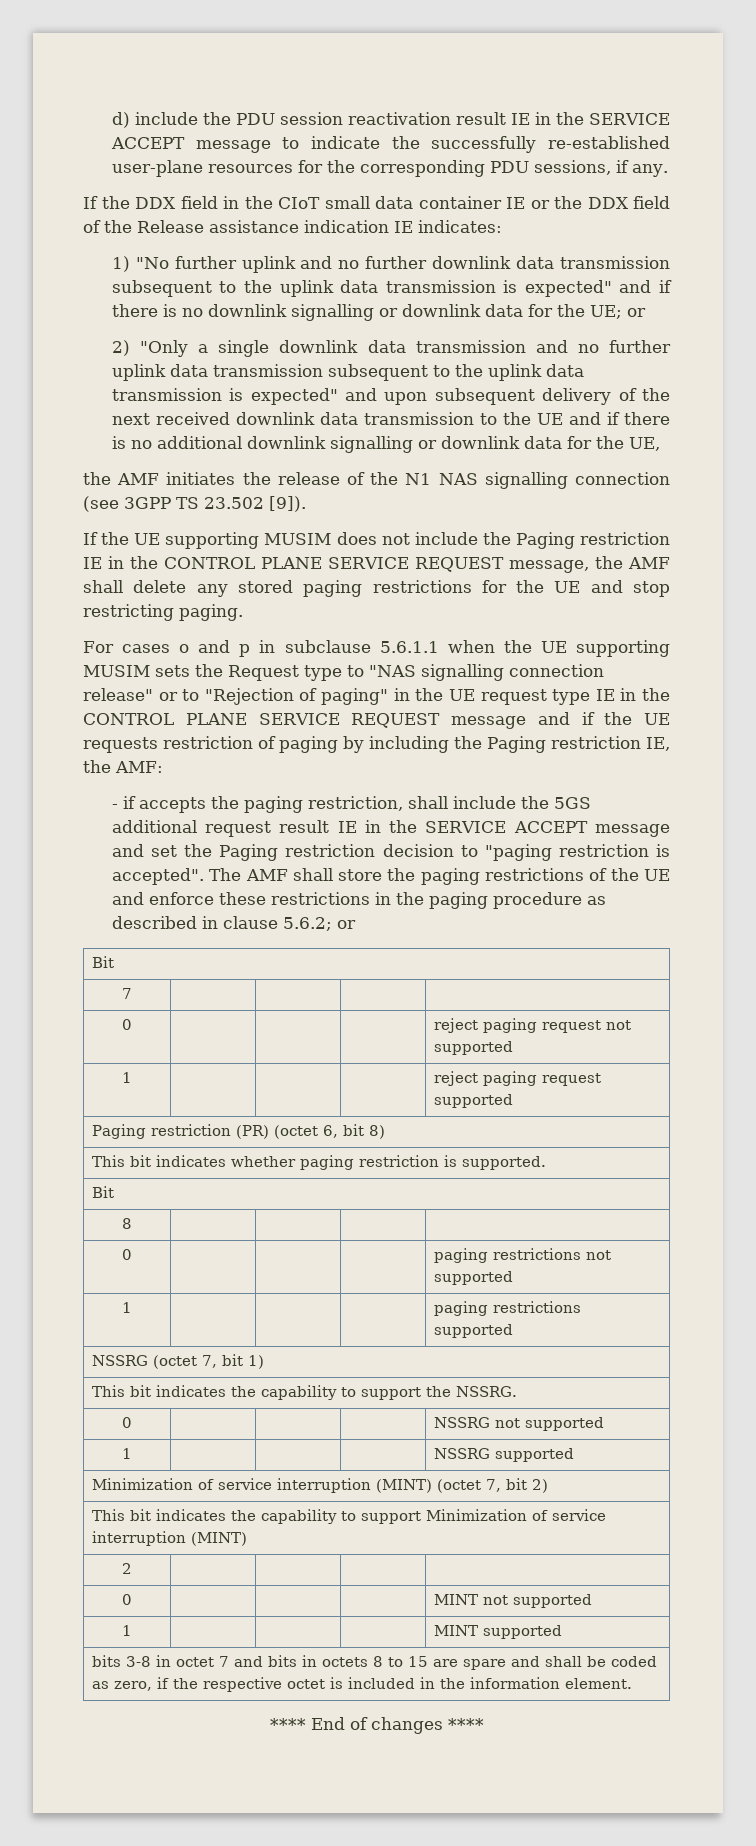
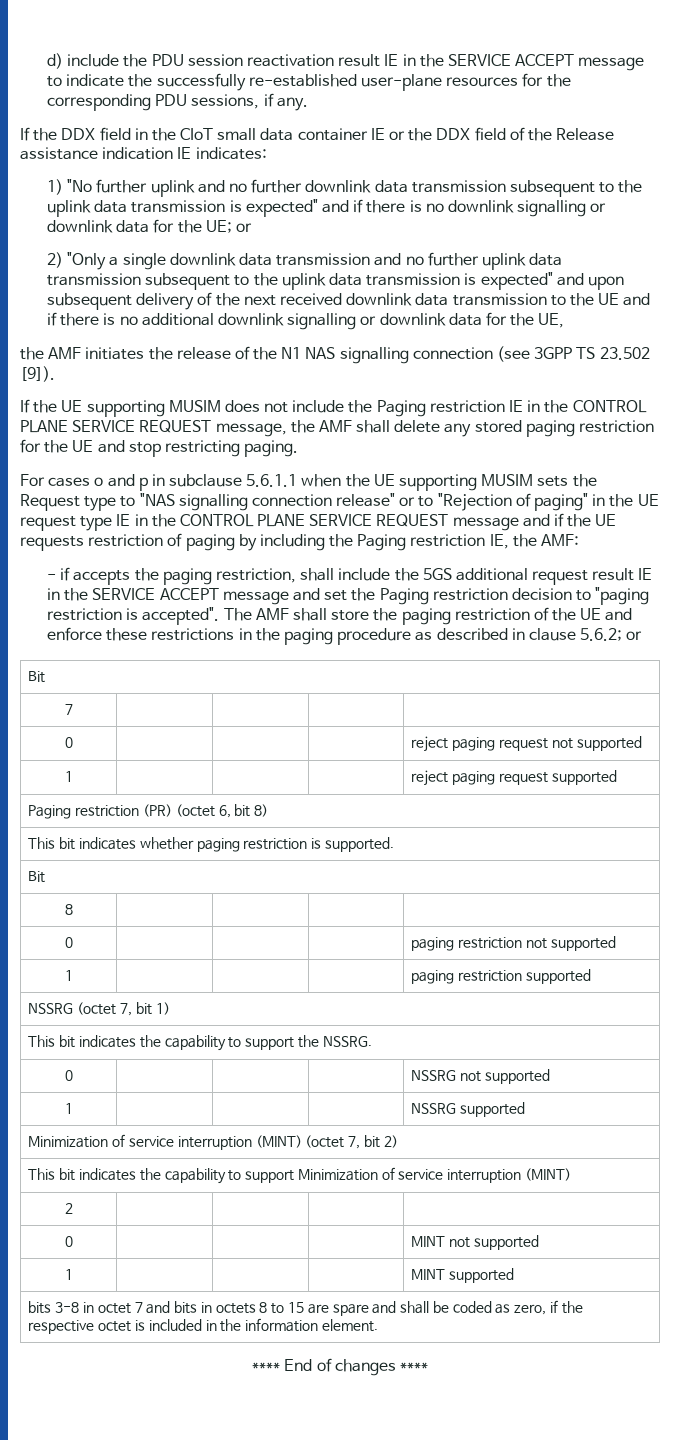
[372,580,472,593] restrictions -> [579,420,655,433] restriction
[485,868,585,881] restrictions -> [454,608,530,621] restriction
[493,1248,582,1260] restrictions -> [458,937,523,949] restriction
[493,1301,582,1313] restrictions -> [458,970,523,982] restriction

